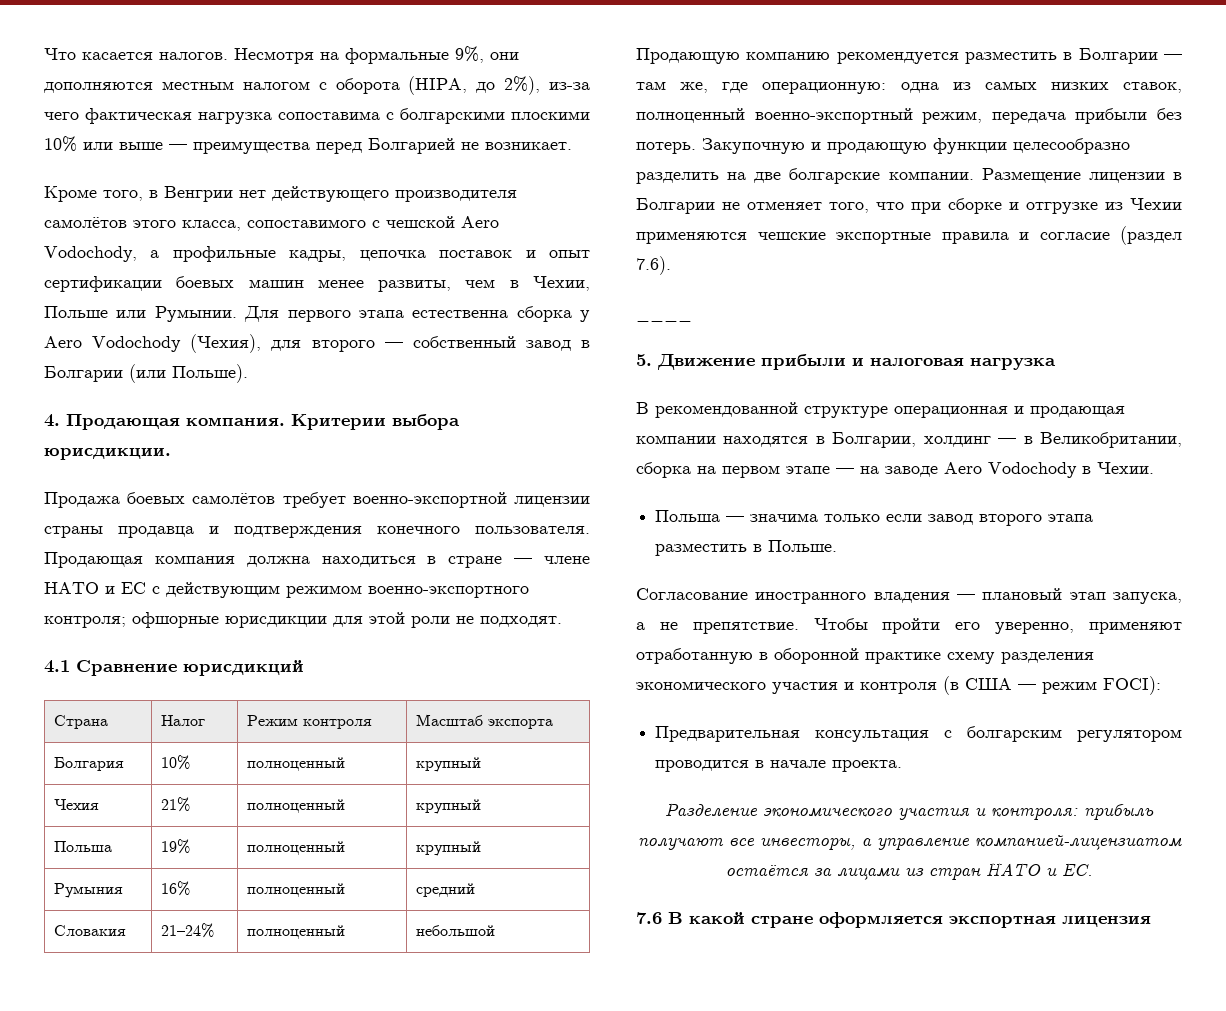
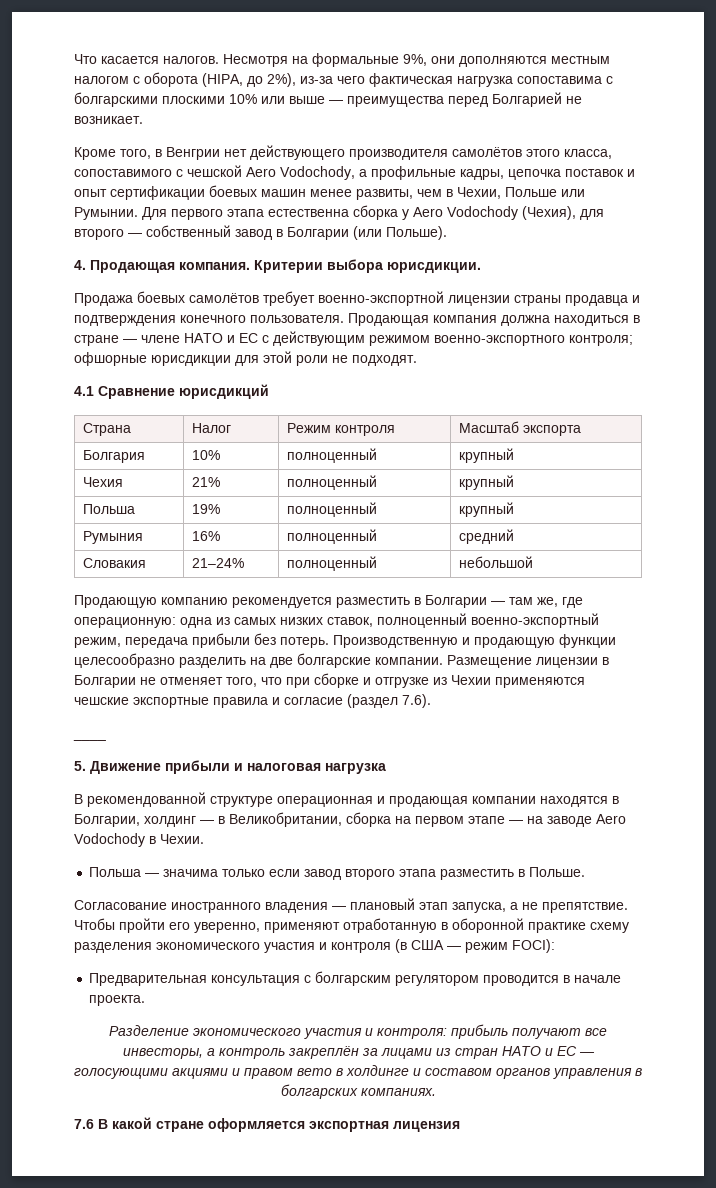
[702,138,805,154] Закупочную -> [333,635,458,648] Производственную
[876,835,1182,851] [725,865,809,876] управление компанией-лицензиатом остаётся -> [218,1046,359,1059] контроль закреплён
[1061,863,1093,876] ЕС. -> [556,1046,595,1056] [74,1065,642,1079] [280,1084,436,1099] ЕС — голосующими акциями и правом вето в холдинге и составом органов управления в болгарских компаниях.

